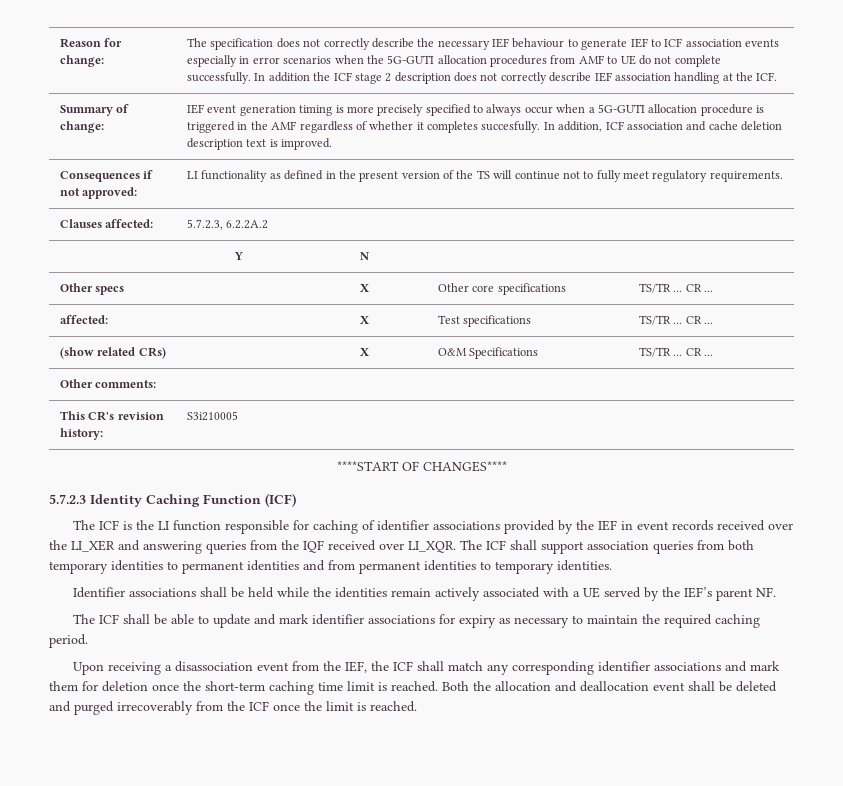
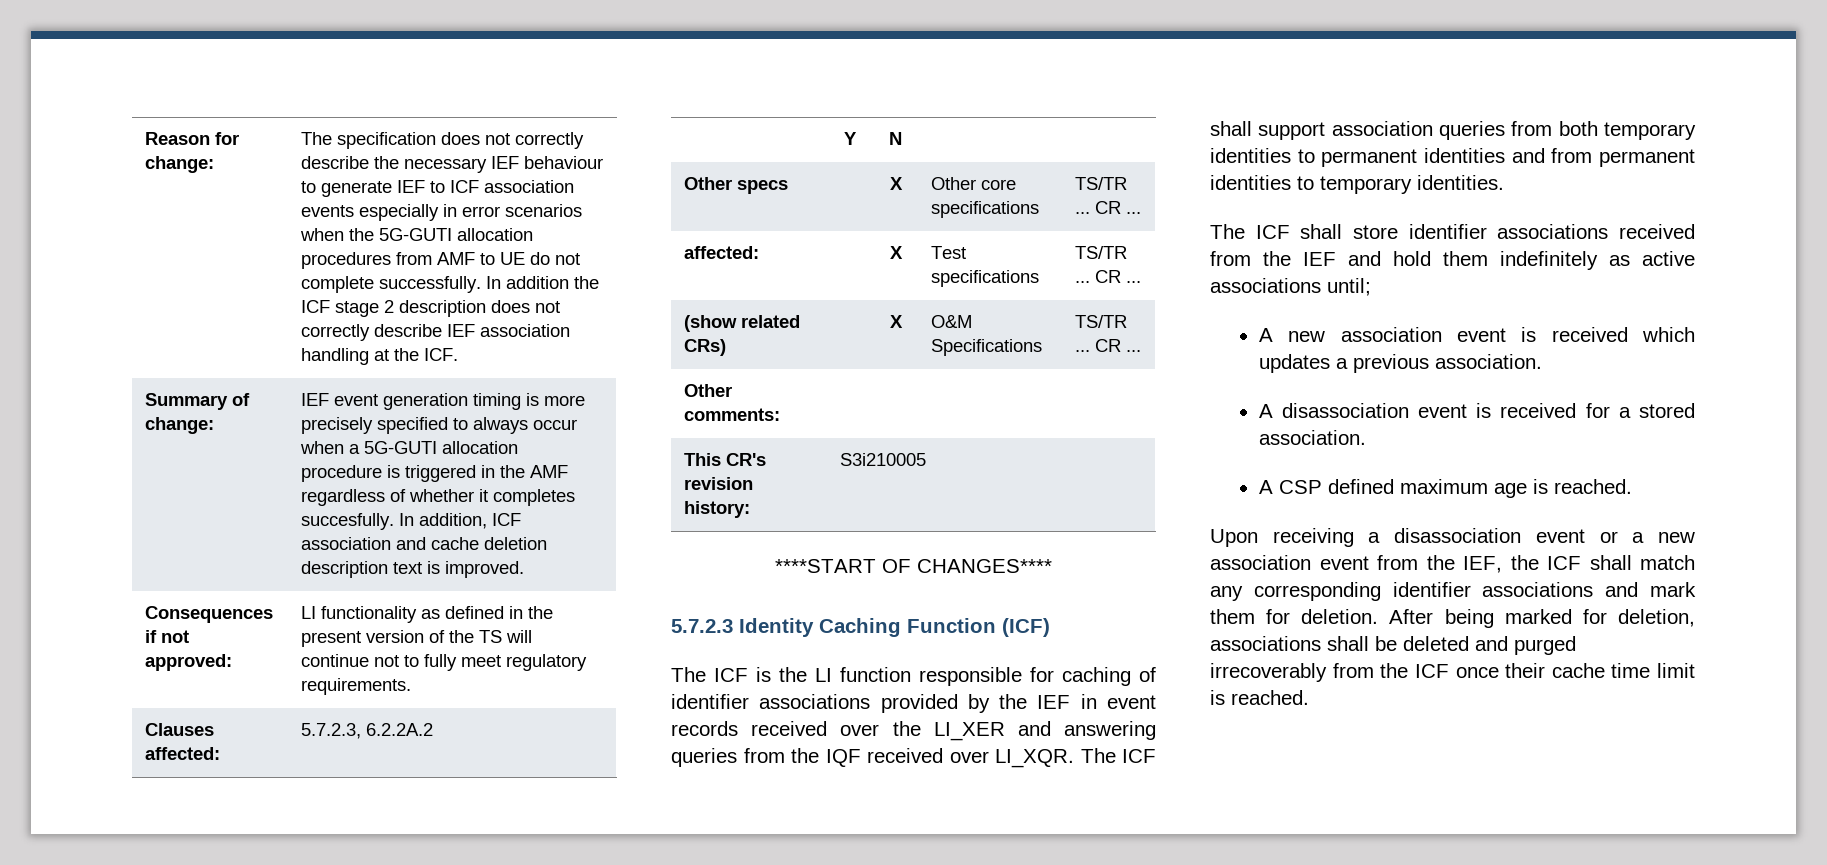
[72,587,776,601] [72,614,760,628] [49,634,88,648] Identifier associations shall be held while the identities remain actively associated with a UE served by the IEF’s parent NF. // The ICF shall be able to update and mark identifier associations for expiry as necessary to maintain the required caching period. -> [1210,224,1695,239] [1210,251,1695,270] [1210,278,1371,296] [1258,327,1695,342] [1258,354,1542,373] [1258,403,1695,418] [1258,430,1366,445] [1258,479,1632,498] The ICF shall store identifier associations received from the IEF and hold them indefinitely as active associations until; // A new association event is received which updates a previous association. // A disassociation event is received for a stored association. // A CSP defined maximum age is reached.
(289, 666) none -> [1599,531,1695,543] [1210,555,1369,570] or a new association event
[102,681,685,695] deletion once the short-term caching time limit is reached. Both the allocation and deallocation event -> [1301,609,1695,628] [1210,636,1321,651] deletion. After being marked for deletion, associations
[304,701,322,711] the -> [1505,663,1651,678] their cache time

